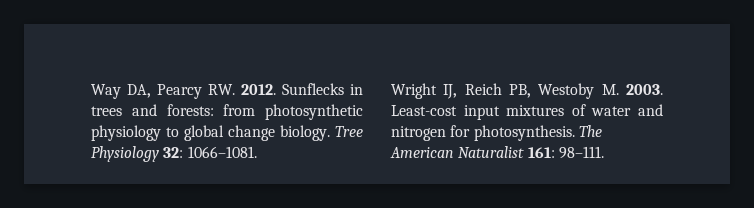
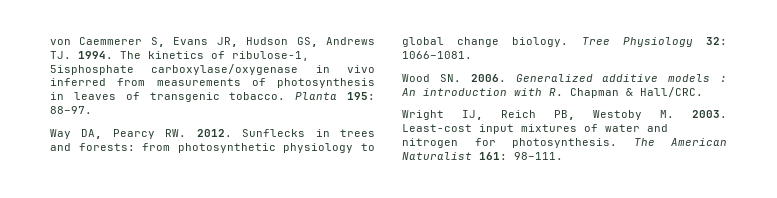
(91, 91) none -> [50,37,375,47] [50,51,309,61] [50,64,375,75] [50,78,375,88] [50,92,375,102] [50,106,92,114] von Caemmerer S, Evans JR, Hudson GS, Andrews TJ. 1994. The kinetics of ribulose-1, 5isphosphate carboxylase/oxygenase in vivo inferred from measurements of photosynthesis in leaves of transgenic tobacco. Planta 195: 88–97. //
(257, 152) none -> [402,74,727,82] [402,87,703,98] // Wood SN. 2006. Generalized additive models : An introduction with R. Chapman & Hall/CRC.

